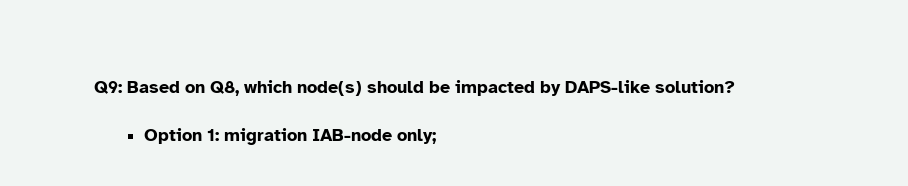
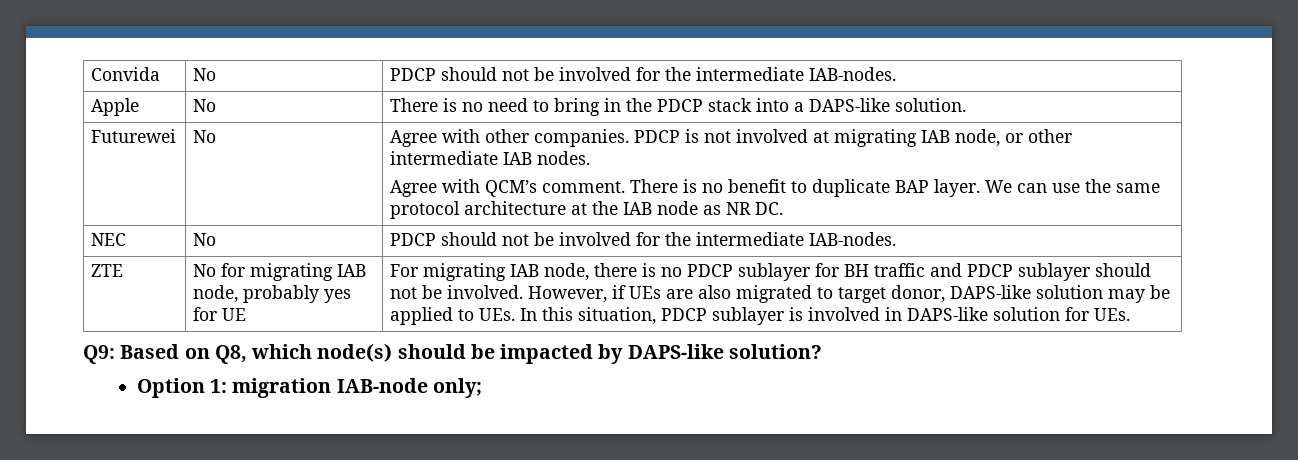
(94, 87) none -> [91,67,161,81] [193,68,217,81] [390,67,897,81] [91,98,140,116] [193,99,217,112] [390,98,967,116] [91,129,177,143] [193,130,217,143] [390,129,1073,147] [390,151,591,165] [390,179,1161,197] [390,201,784,219] [91,233,127,246] [193,233,217,246] [390,232,897,246] [91,264,124,277] [193,263,367,281] [193,285,352,303] [193,307,247,321] [390,263,1152,281] [390,285,1171,303] [390,307,1131,325] Convida | No | PDCP should not be involved for the intermediate IAB-nodes. // Apple | No | There is no need to bring in the PDCP stack into a DAPS-like solution. // Futurewei | No | Agree with other companies. PDCP is not involved at migrating IAB node, or other intermediate IAB nodes. // Agree with QCM’s comment. There is no benefit to duplicate BAP layer. We can use the same protocol architecture at the IAB node as NR DC. // NEC | No | PDCP should not be involved for the intermediate IAB-nodes. // ZTE | No for migrating IAB node, probably yes for UE | For migrating IAB node, there is no PDCP sublayer for BH traffic and PDCP sublayer should not be involved. However, if UEs are also migrated to target donor, DAPS-like solution may be applied to UEs. In this situation, PDCP sublayer is involved in DAPS-like solution for UEs. //

